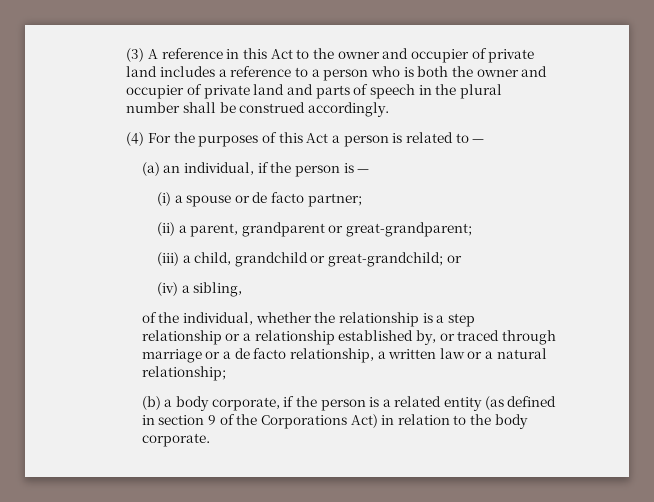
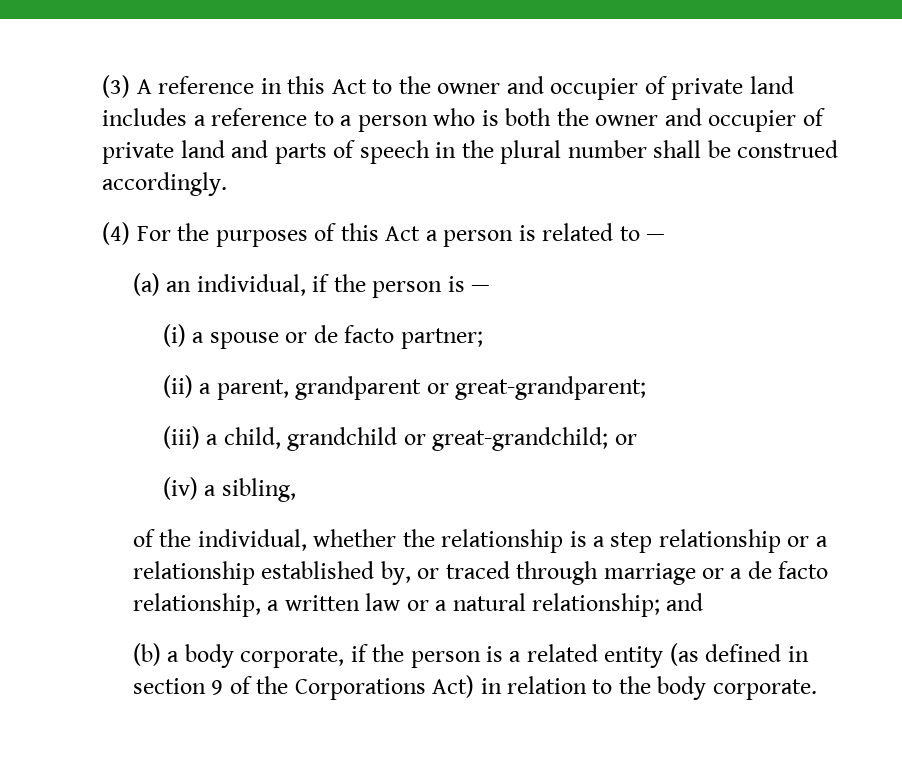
(226, 373) none -> [666,593,704,611] and

